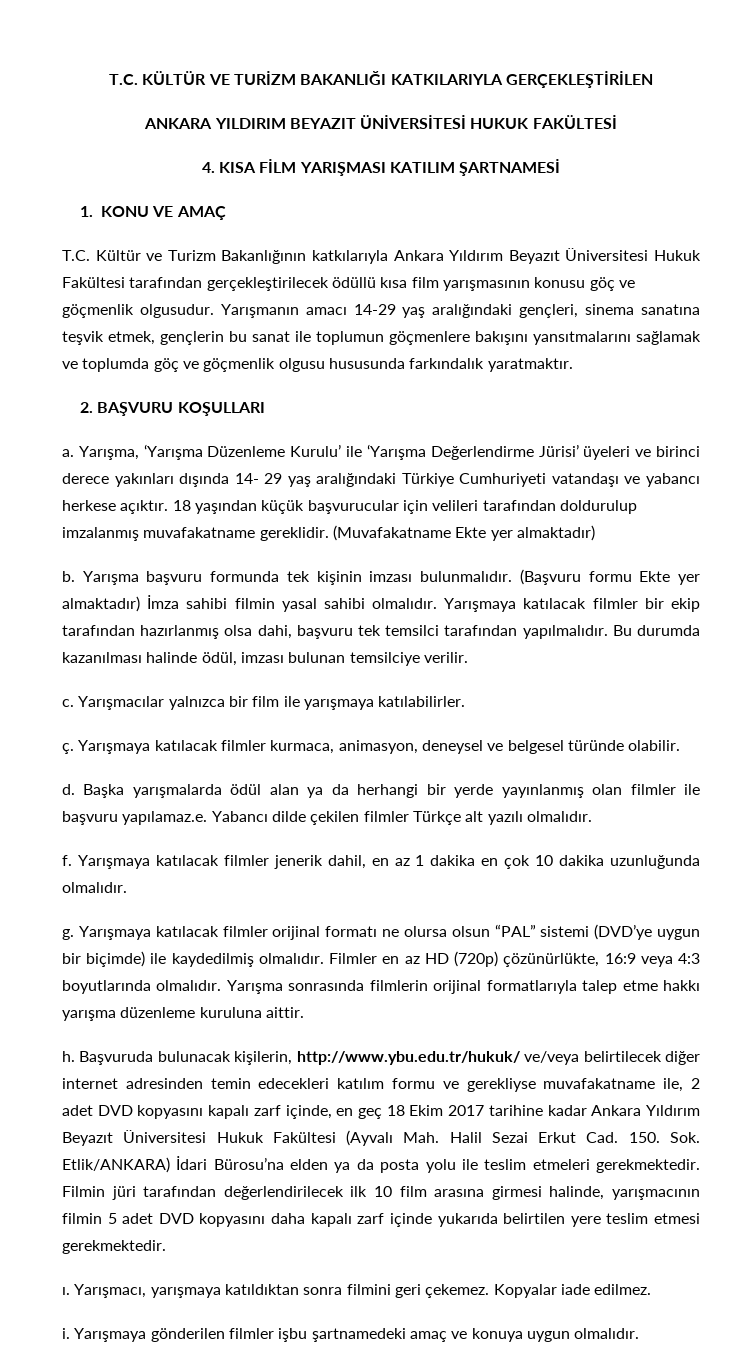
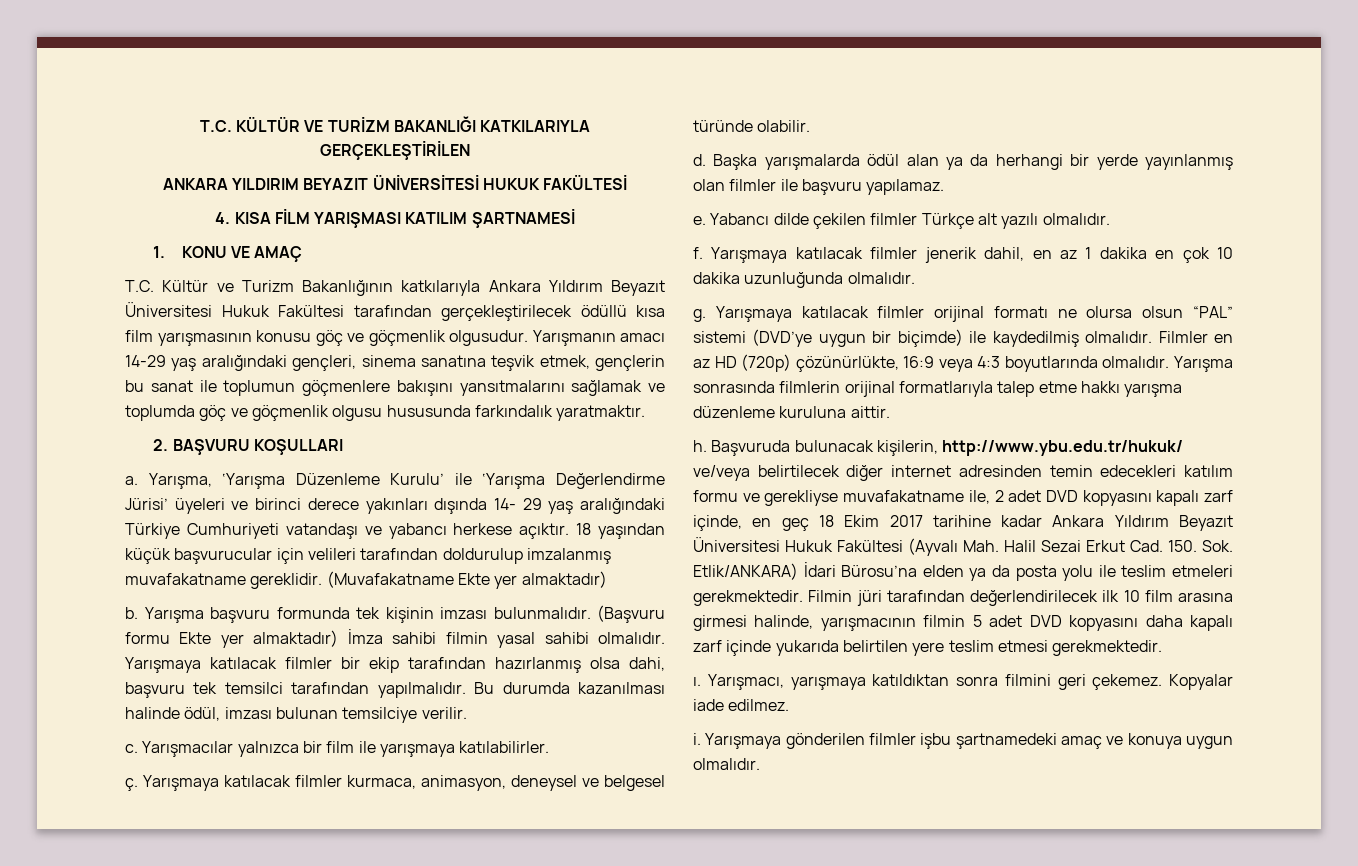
[122,811,208,825] yapılamaz.e. -> [866,179,945,195] [693,216,706,225] yapılamaz. // e.

